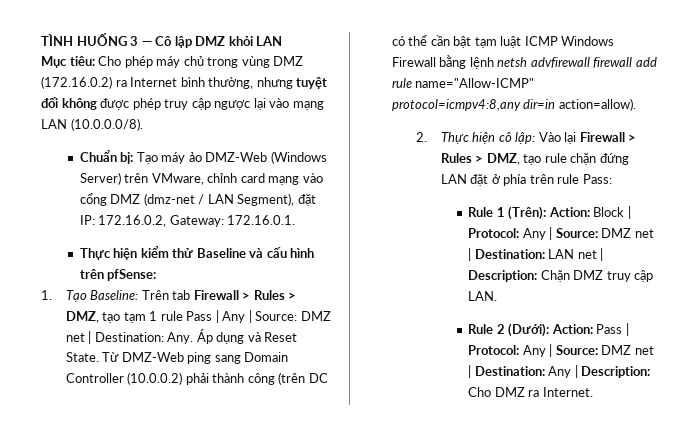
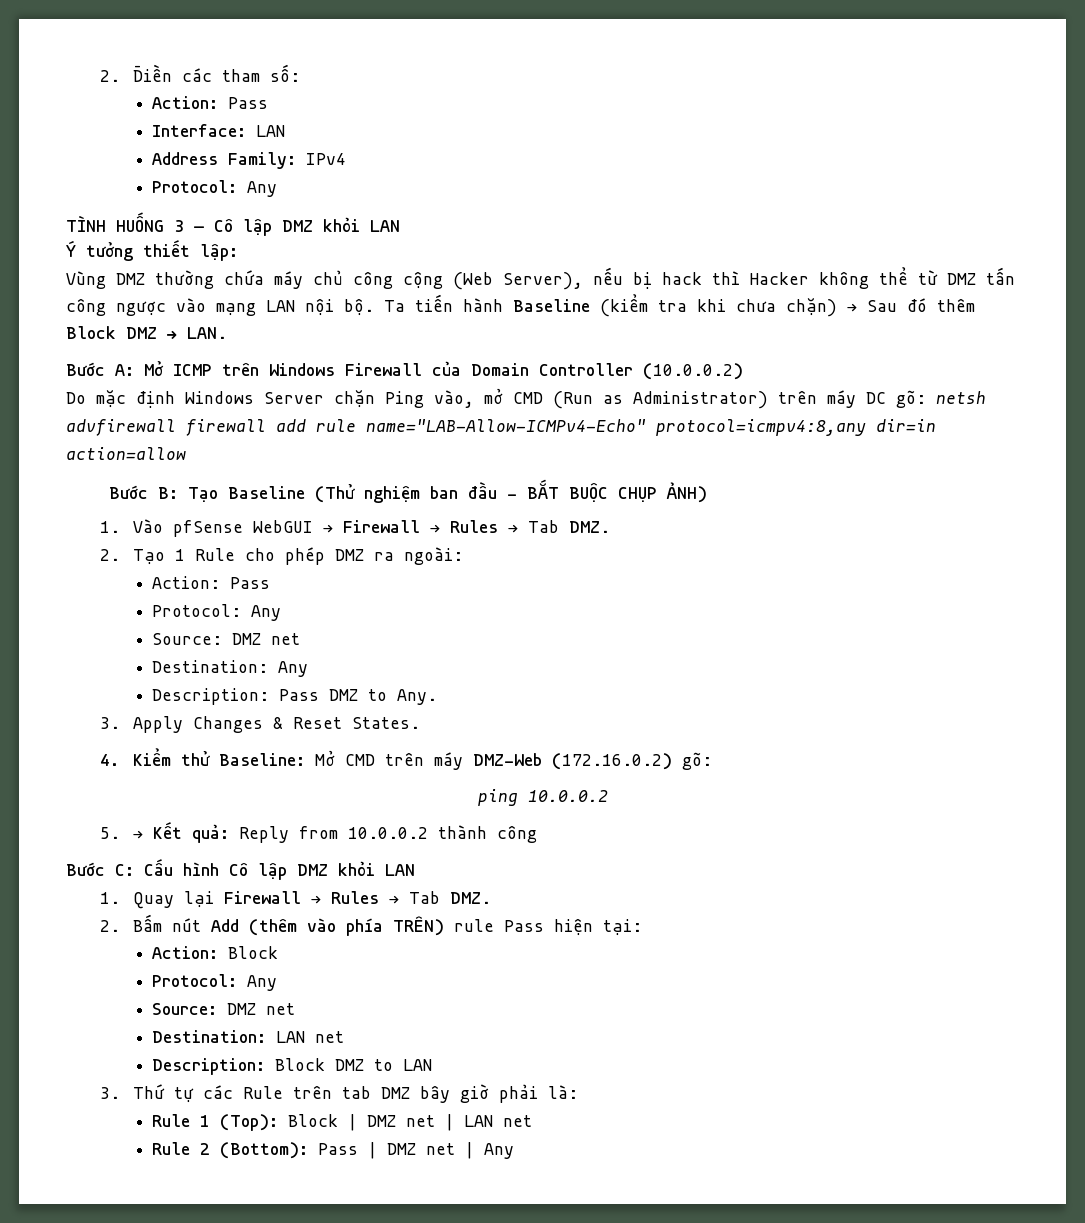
(41, 40) none -> [99,64,301,82] [152,96,269,109] [152,124,286,137] [152,152,347,169] [152,180,278,197] 2. Điền các tham số: // Action: Pass // Interface: LAN // Address Family: IPv4 // Protocol: Any //
[41,56,304,68] [41,76,328,89] [41,97,324,110] [41,118,143,131] [79,150,327,164] [79,172,323,185] [79,193,316,206] [79,215,296,227] [79,246,315,260] [79,269,157,281] [41,290,297,302] [65,310,331,323] [65,329,298,344] [65,352,289,364] [65,372,328,385] [391,35,615,48] [391,55,494,69] Mục tiêu: Cho phép máy chủ trong vùng DMZ (172.16.0.2) ra Internet bình thường, nhưng tuyệt đối không được phép truy cập ngược lại vào mạng LAN (10.0.0.0/8). // Chuẩn bị: Tạo máy ảo DMZ-Web (Windows Server) trên VMware, chỉnh card mạng vào cổng DMZ (dmz-net / LAN Segment), đặt IP: 172.16.0.2, Gateway: 172.16.0.1. // Thực hiện kiểm thử Baseline và cấu hình trên pfSense: // 1. Tạo Baseline: Trên tab Firewall > Rules > DMZ, tạo tạm 1 rule Pass | Any | Source: DMZ net | Destination: Any. Áp dụng và Reset State. Từ DMZ-Web ping sang Domain Controller (10.0.0.2) phải thành công (trên DC có thể cần bật tạm luật ICMP Windows Firewall bằng lệnh -> [66,240,238,261] [66,267,1015,290] [66,294,975,317] [66,326,227,340] [66,361,743,380] [66,388,926,409] Ý tưởng thiết lập: // Vùng DMZ thường chứa máy chủ công cộng (Web Server), nếu bị hack thì Hacker không thể từ DMZ tấn công ngược vào mạng LAN nội bộ. Ta tiến hành Baseline (kiểm tra khi chưa chặn) → Sau đó thêm Block DMZ → LAN. // Bước A: Mở ICMP trên Windows Firewall của Domain Controller (10.0.0.2) // Do mặc định Windows Server chặn Ping vào, mở CMD (Run as Administrator) trên máy DC gõ:
[415,78,535,88] name="Allow-ICMP" -> [366,419,646,432] name="LAB-Allow-ICMPv4-Echo"
[558,98,636,111] [416,132,637,144] [440,153,629,165] [440,174,612,186] [468,206,631,220] [468,227,654,240] [468,248,604,261] [468,270,654,282] [468,291,498,301] [468,323,629,337] [468,344,654,357] [468,365,651,378] [468,387,593,397] action=allow). // 2. Thực hiện cô lập: Vào lại Firewall > Rules > DMZ, tạo rule chặn đứng LAN đặt ở phía trên rule Pass: // Rule 1 (Trên): Action: Block | Protocol: Any | Source: DMZ net | Destination: LAN net | Description: Chặn DMZ truy cập LAN. // Rule 2 (Dưới): Action: Pass | Protocol: Any | Source: DMZ net | Destination: Any | Description: Cho DMZ ra Internet. -> [66,447,186,460] [109,479,708,503] [99,519,611,537] [99,547,464,565] [152,576,271,589] [152,604,282,621] [152,633,301,645] [152,660,309,677] [152,688,438,705] [99,716,421,733] [99,748,713,770] [477,789,608,806] [99,822,538,843] [66,859,415,880] [99,891,492,909] [99,914,643,936] [152,946,279,959] [152,974,278,991] [152,1003,296,1015] [152,1030,345,1043] [152,1058,433,1075] [99,1084,579,1103] [152,1114,533,1131] [152,1142,515,1159] action=allow // Bước B: Tạo Baseline (Thử nghiệm ban đầu - BẮT BUỘC CHỤP ẢNH) // 1. Vào pfSense WebGUI → Firewall → Rules → Tab DMZ. // 2. Tạo 1 Rule cho phép DMZ ra ngoài: // Action: Pass // Protocol: Any // Source: DMZ net // Destination: Any // Description: Pass DMZ to Any. // 3. Apply Changes & Reset States. // 4. Kiểm thử Baseline: Mở CMD trên máy DMZ-Web (172.16.0.2) gõ: // ping 10.0.0.2 // 5. → Kết quả: Reply from 10.0.0.2 thành công // Bước C: Cấu hình Cô lập DMZ khỏi LAN // 1. Quay lại Firewall → Rules → Tab DMZ. // 2. Bấm nút Add (thêm vào phía TRÊN) rule Pass hiện tại: // Action: Block // Protocol: Any // Source: DMZ net // Destination: LAN net // Description: Block DMZ to LAN // 3. Thứ tự các Rule trên tab DMZ bây giờ phải là: // Rule 1 (Top): Block | DMZ net | LAN net // Rule 2 (Bottom): Pass | DMZ net | Any

